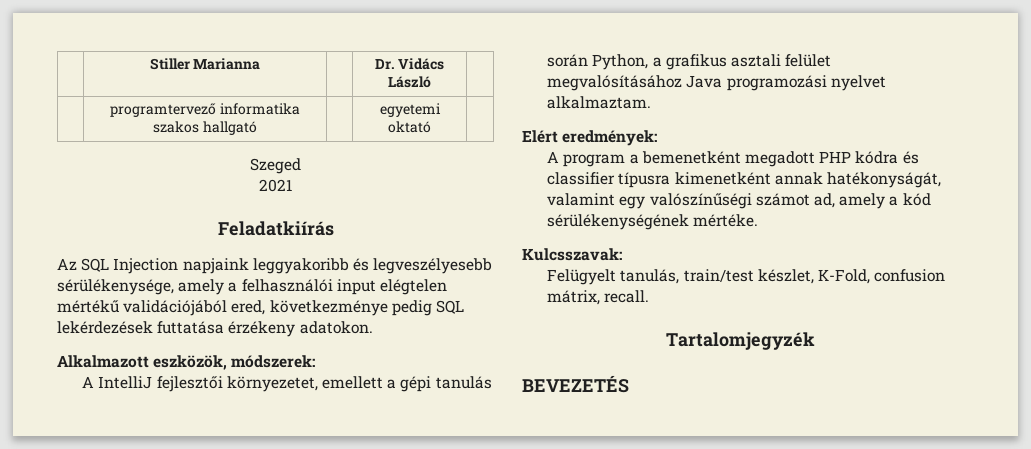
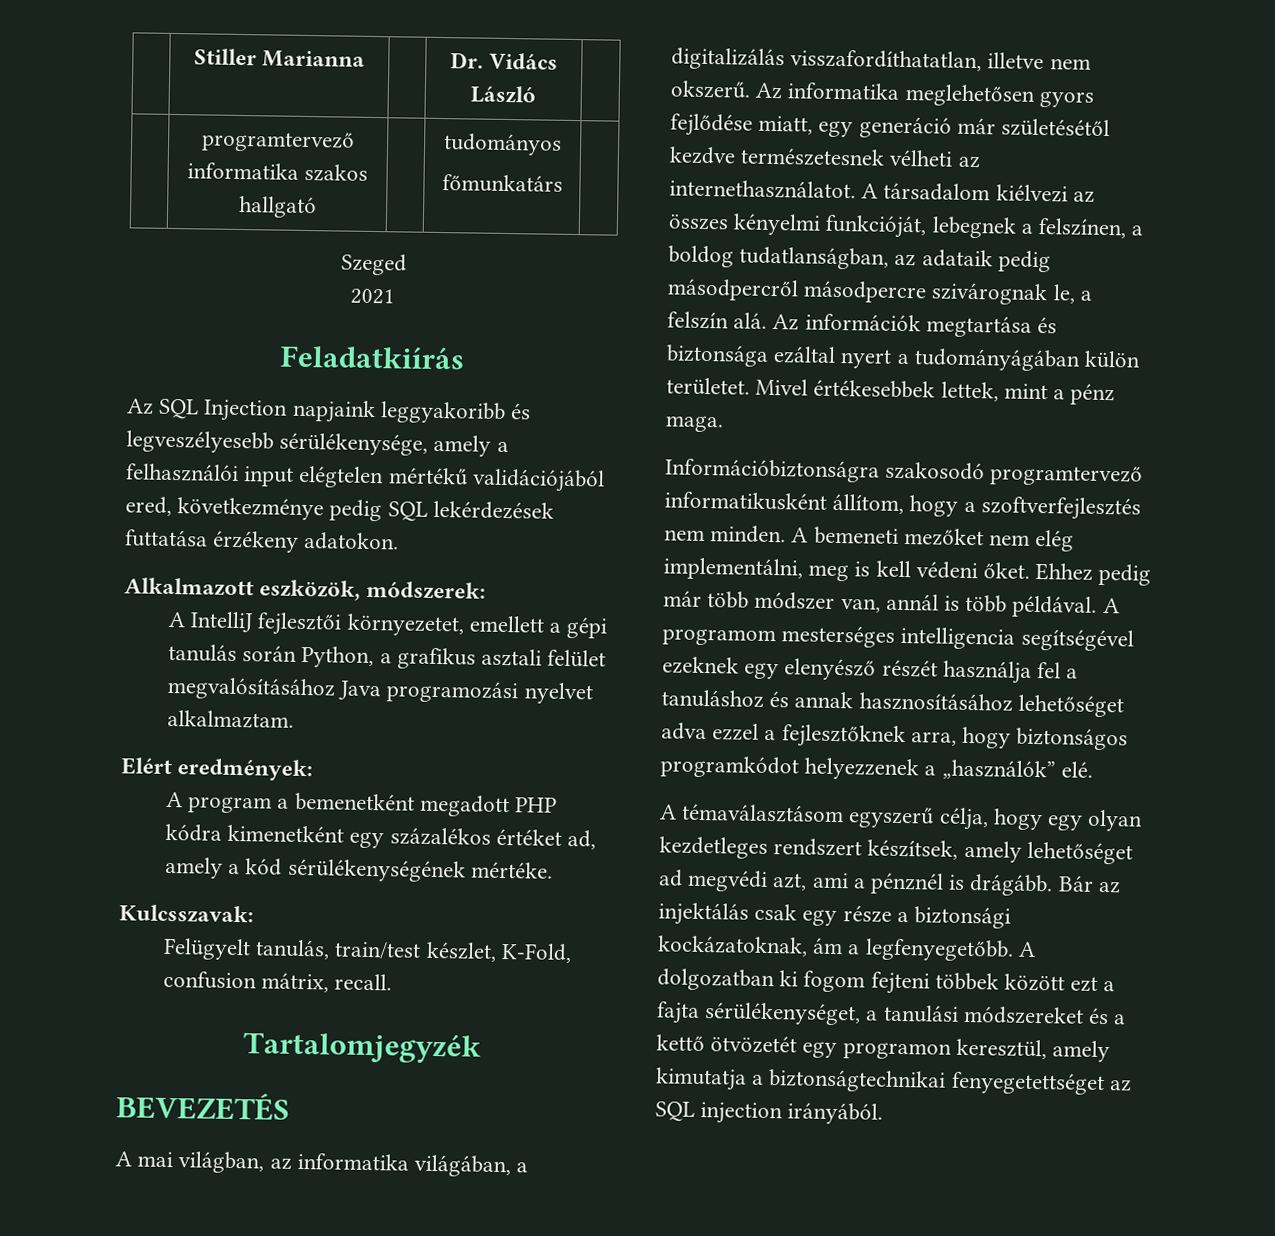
[379,103,441,117] [388,121,431,133] egyetemi oktató -> [443,133,562,156] [441,174,563,193] tudományos // főmunkatárs
[902,151,919,164] [547,172,941,188] [547,193,810,209] és classifier típusra kimenetként annak hatékonyságát, valamint egy valószínűségi számot -> [227,824,562,849] kimenetként egy százalékos értéket
(629, 384) none -> [115,1151,529,1178] [671,47,1091,72] [670,80,1094,108] [670,113,1111,139] [669,146,980,169] [669,179,1095,203] [668,213,1144,239] [668,245,1051,273] [667,278,1092,306] [667,311,1058,338] [666,344,1142,372] [666,377,1116,406] [665,415,724,433] [665,458,1144,487] [664,491,1141,521] [664,525,1075,552] [663,557,1152,586] [663,590,1120,618] [662,625,1134,652] [662,656,1079,684] [661,689,1124,718] [661,722,1129,751] [660,755,1093,781] [659,803,1144,832] [659,836,1133,865] [658,869,1121,897] [658,902,1012,929] [657,935,1036,962] [657,968,1116,995] [656,1001,1127,1026] [656,1034,1111,1063] [655,1067,1132,1096] [655,1101,884,1125] // A mai világban, az informatika világában, a digitalizálás visszafordíthatatlan, illetve nem okszerű. Az informatika meglehetősen gyors fejlődése miatt, egy generáció már születésétől kezdve természetesnek vélheti az internethasználatot. A társadalom kiélvezi az összes kényelmi funkcióját, lebegnek a felszínen, a boldog tudatlanságban, az adataik pedig másodpercről másodpercre szivárognak le, a felszín alá. Az információk megtartása és biztonsága ezáltal nyert a tudományágában külön területet. Mivel értékesebbek lettek, mint a pénz maga. // Információbiztonságra szakosodó programtervező informatikusként állítom, hogy a szoftverfejlesztés nem minden. A bemeneti mezőket nem elég implementálni, meg is kell védeni őket. Ehhez pedig már több módszer van, annál is több példával. A programom mesterséges intelligencia segítségével ezeknek egy elenyésző részét használja fel a tanuláshoz és annak hasznosításához lehetőséget adva ezzel a fejlesztőknek arra, hogy biztonságos programkódot helyezzenek a „használók” elé. // A témaválasztásom egyszerű célja, hogy egy olyan kezdetleges rendszert készítsek, amely lehetőséget ad megvédi azt, ami a pénznél is drágább. Bár az injektálás csak egy része a biztonsági kockázatoknak, ám a legfenyegetőbb. A dolgozatban ki fogom fejteni többek között ezt a fajta sérülékenységet, a tanulási módszereket és a kettő ötvözetét egy programon keresztül, amely kimutatja a biztonságtechnikai fenyegetettséget az SQL injection irányából.

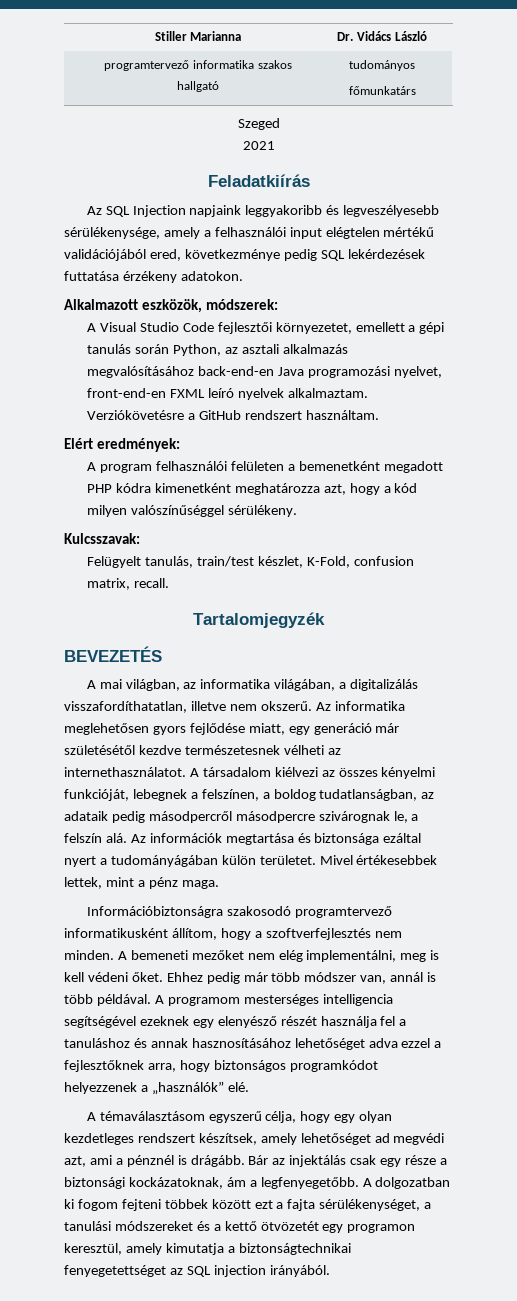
[190,611,255,633] IntelliJ -> [99,322,214,332] Visual Studio Code
[379,647,607,670] [166,676,594,705] [166,709,294,729] a grafikus asztali felület megvalósításához Java programozási nyelvet alkalmaztam. -> [224,344,348,354] [87,366,442,378] [87,388,368,400] [87,410,379,420] az asztali alkalmazás megvalósításához back-end-en Java programozási nyelvet, front-end-en FXML leíró nyelvek alkalmaztam. Verziókövetésre a GitHub rendszert használtam.
(273, 805) none -> [155,461,284,471] felhasználói felületen
[349,827,597,850] [164,856,553,883] egy százalékos értéket ad, amely a kód sérülékenységének mértéke. -> [234,483,418,495] [87,505,297,517] meghatározza azt, hogy a kód milyen valószínűséggel sérülékeny.
[261,972,330,993] mátrix, -> [87,578,131,590] matrix,

